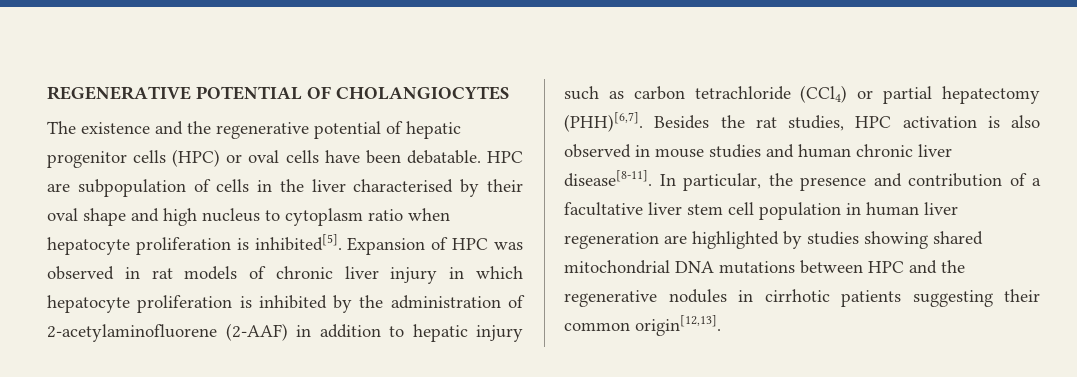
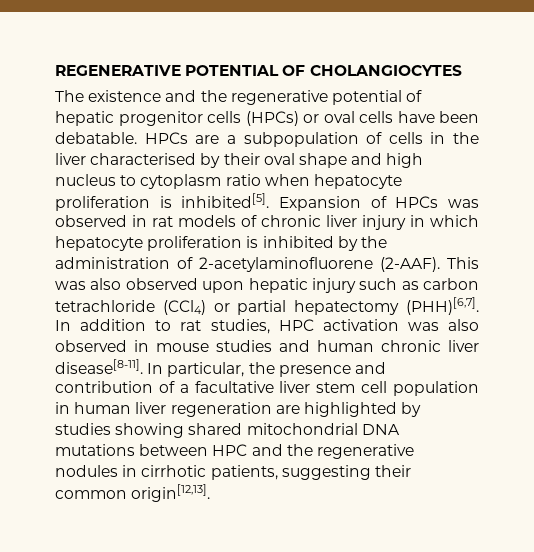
[172,149,221,167] (HPC) -> [245,111,299,126] (HPCs)
[486,151,523,163] [47,183,70,192] HPC are -> [144,132,236,144] HPCs are a
[452,238,489,250] HPC -> [395,196,439,208] HPCs
[225,323,404,341] (2-AAF) in addition to -> [380,257,479,272] [55,278,245,293] (2-AAF). This was also observed upon
[654,115,745,129] Besides the -> [55,319,172,331] In addition to
[987,116,1000,128] is -> [407,322,439,331] was
[841,290,901,307] patients -> [210,465,278,480] patients,

